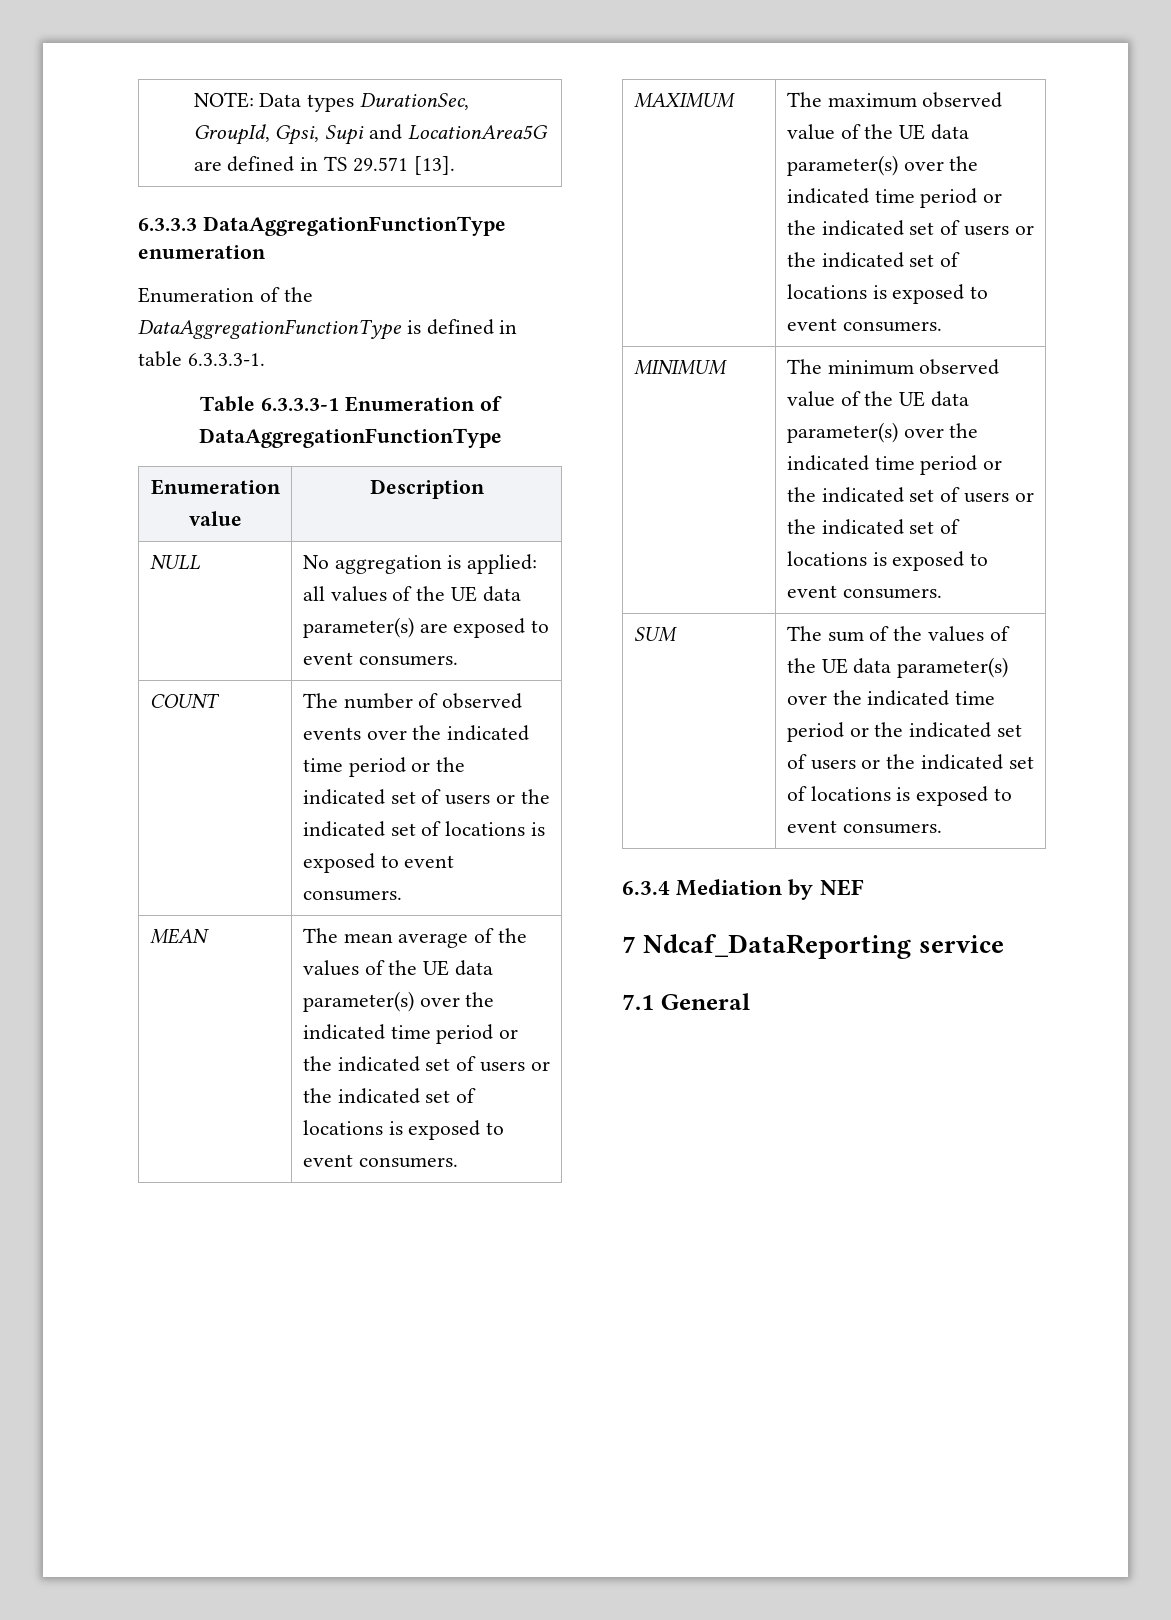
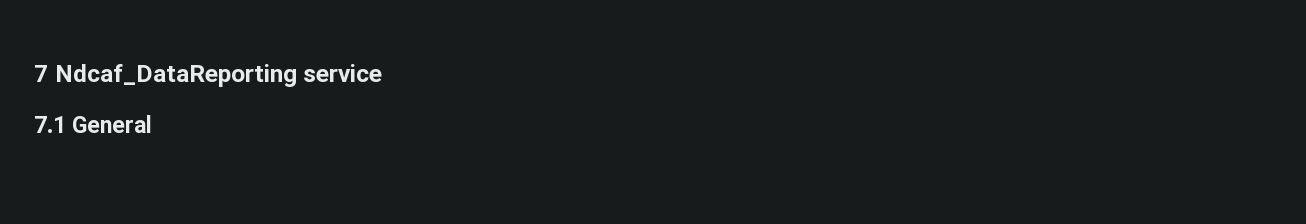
[193,92,469,112] [193,124,548,145] [193,156,455,175] [138,216,506,236] [138,245,266,259] [138,287,313,303] [138,319,518,340] [138,351,265,367] [200,396,502,412] [198,428,502,448] [150,479,281,495] [188,511,242,526] [369,479,485,499] [149,555,201,570] [302,554,538,574] [302,586,521,602] [302,617,550,638] [302,652,458,666] [149,693,220,708] [302,693,523,709] [302,725,530,741] [302,757,466,777] [302,789,550,805] [302,821,545,837] [302,853,455,873] [302,890,402,901] [149,928,209,944] [302,928,527,948] [302,960,493,976] [302,991,495,1012] [302,1024,519,1044] [302,1056,550,1072] [302,1088,477,1104] [302,1120,505,1140] [302,1154,458,1168] [633,93,735,108] [786,92,1003,108] [786,124,969,140] [786,155,979,176] [786,188,1003,208] [786,220,1034,236] [786,252,961,268] [786,284,989,304] [786,318,942,332] [633,360,727,375] [786,359,1000,375] [786,391,969,407] [786,422,979,443] [786,455,1003,475] [786,487,1034,503] [786,519,961,535] [786,551,989,571] [786,585,942,599] [633,627,677,642] [786,626,1010,642] [786,657,1009,678] [786,690,996,706] [786,722,1022,742] [786,754,1034,770] [786,786,1012,806] [786,820,942,834] [622,879,864,900] NOTE: Data types DurationSec, GroupId, Gpsi, Supi and LocationArea5G are defined in TS 29.571 [13]. // 6.3.3.3 DataAggregationFunctionType enumeration // Enumeration of the DataAggregationFunctionType is defined in table 6.3.3.3-1. // Table 6.3.3.3-1 Enumeration of DataAggregationFunctionType // Enumeration value | Description // NULL | No aggregation is applied: all values of the UE data parameter(s) are exposed to event consumers. // COUNT | The number of observed events over the indicated time period or the indicated set of users or the indicated set of locations is exposed to event consumers. // MEAN | The mean average of the values of the UE data parameter(s) over the indicated time period or the indicated set of users or the indicated set of locations is exposed to event consumers. // MAXIMUM | The maximum observed value of the UE data parameter(s) over the indicated time period or the indicated set of users or the indicated set of locations is exposed to event consumers. // MINIMUM | The minimum observed value of the UE data parameter(s) over the indicated time period or the indicated set of users or the indicated set of locations is exposed to event consumers. // SUM | The sum of the values of the UE data parameter(s) over the indicated time period or the indicated set of users or the indicated set of locations is exposed to event consumers. // 6.3.4 Mediation by NEF // -> (34, 73) none

